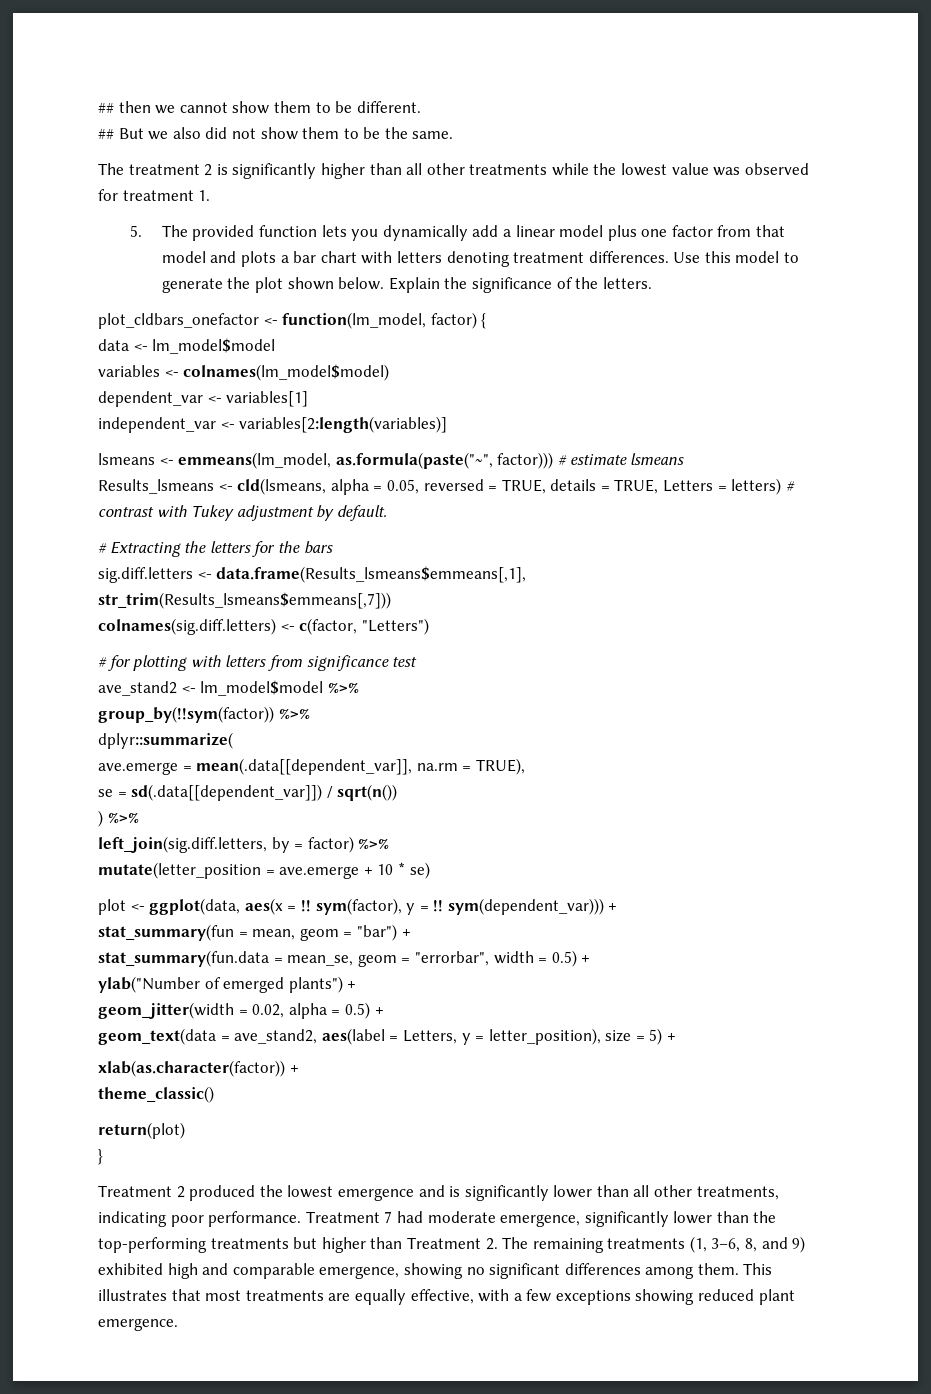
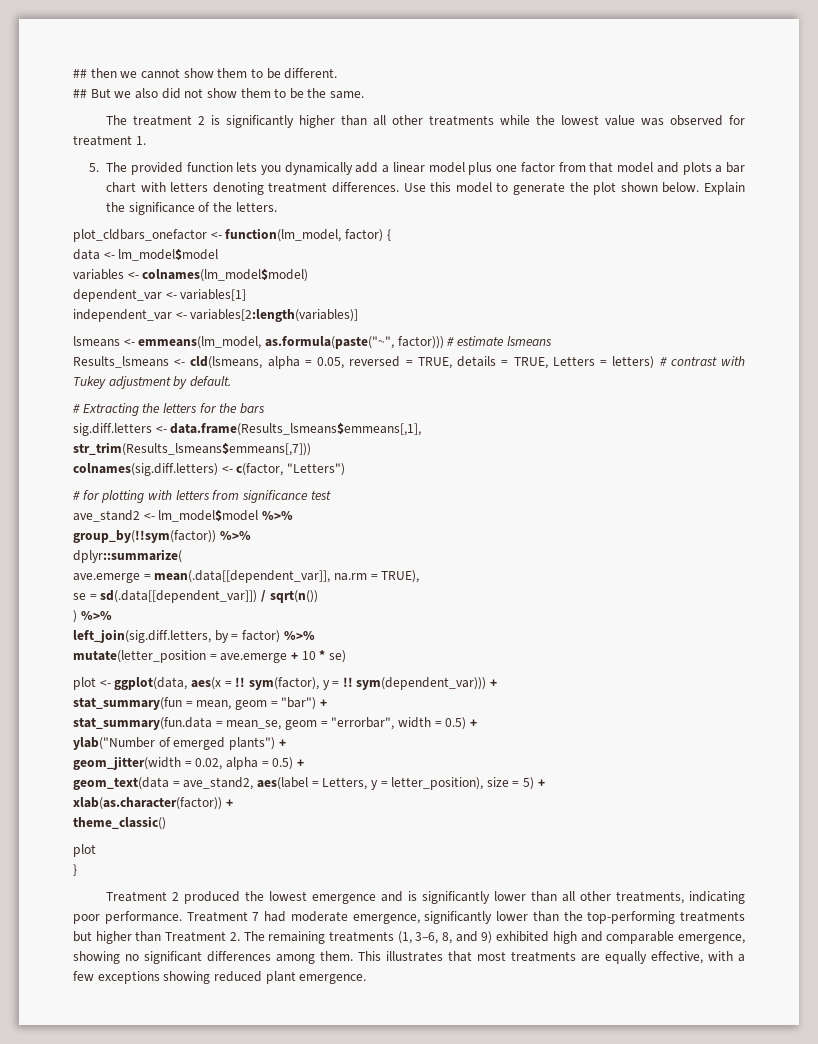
[98,1122,185,1139] return(plot) -> [73,844,96,857] plot

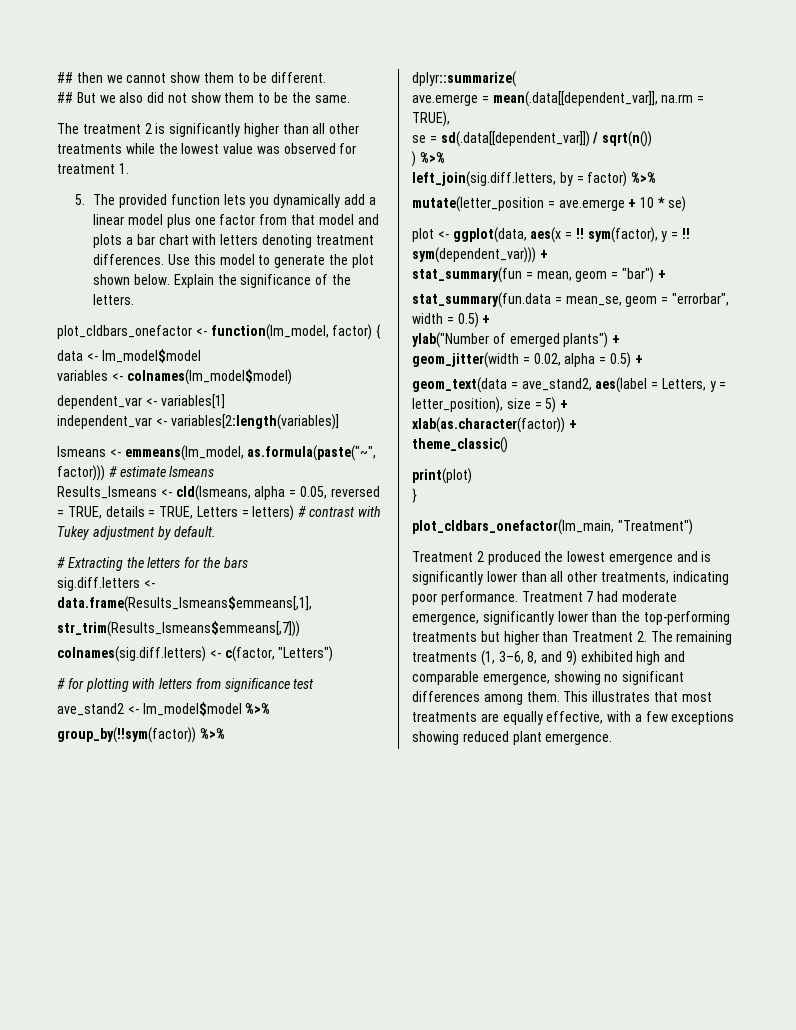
[73,844,96,857] plot -> [412,468,472,484] print(plot)
(77, 870) none -> [412,519,693,535] // plot_cldbars_onefactor(lm_main, "Treatment")

